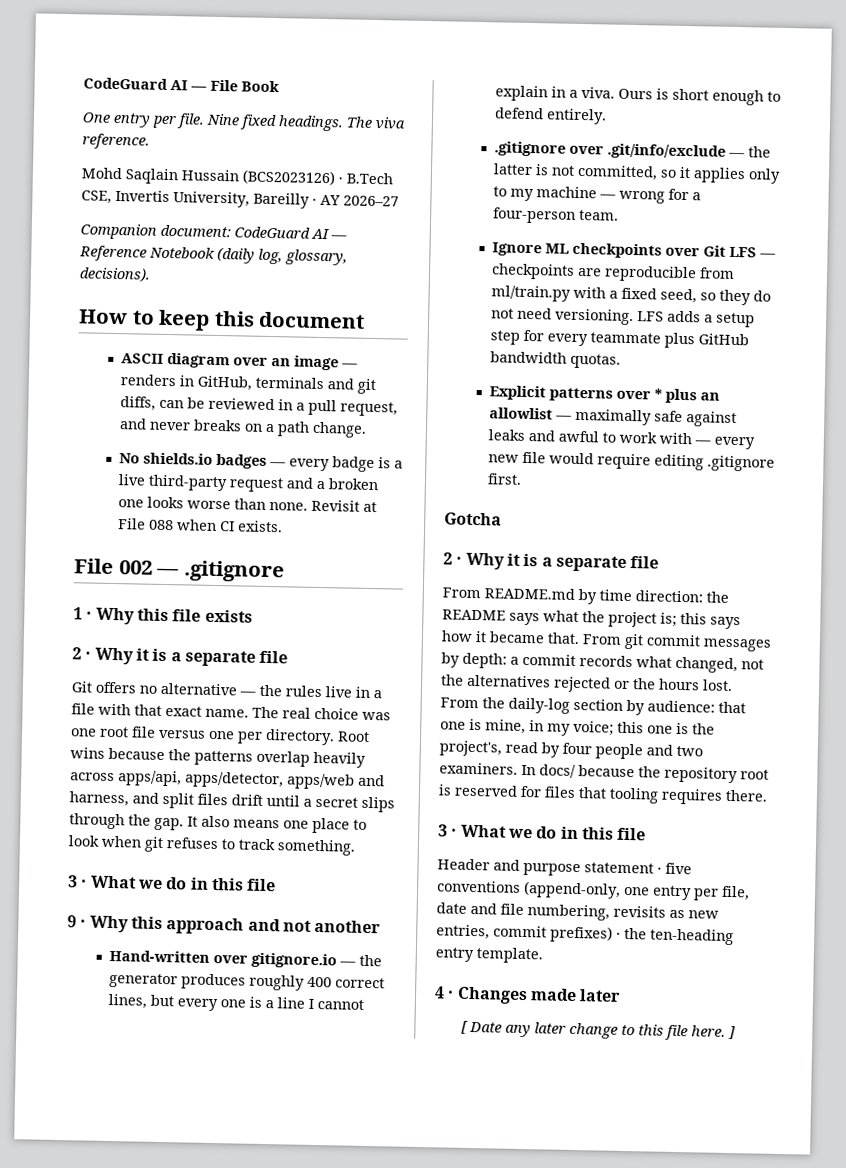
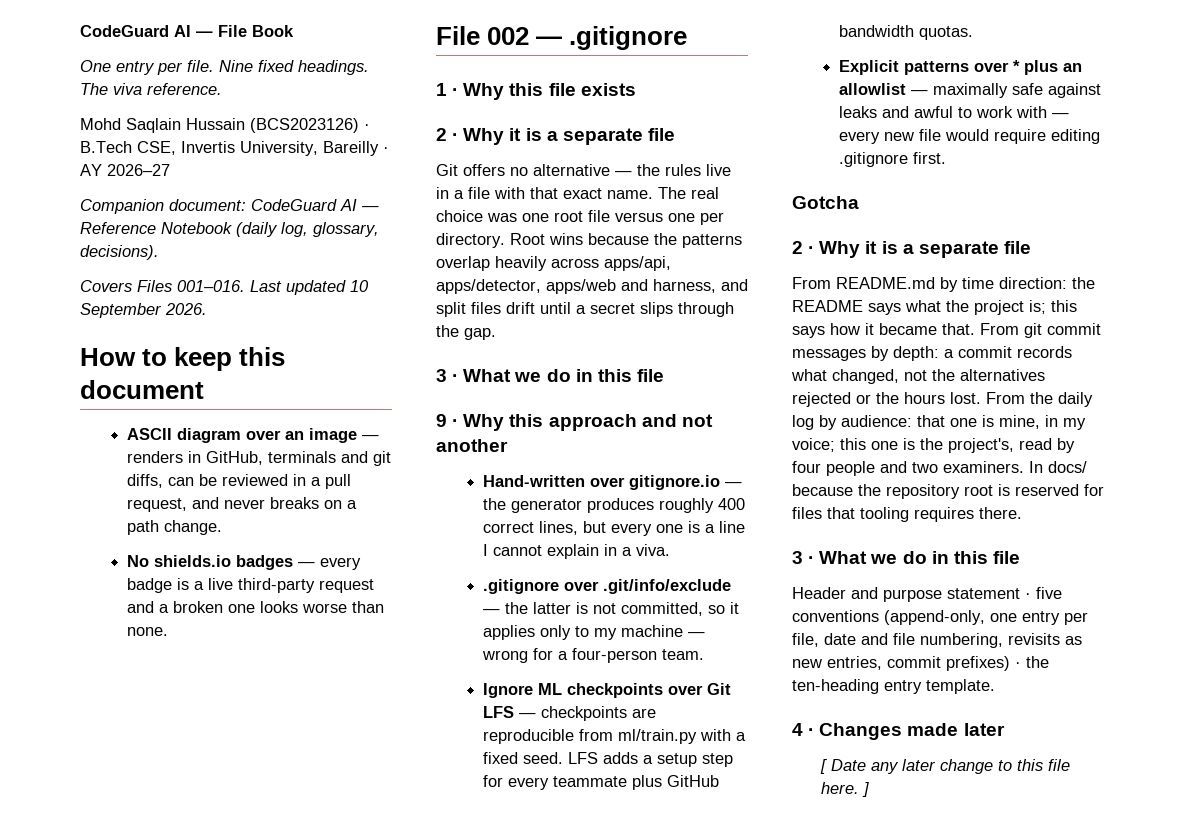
(151, 274) none -> [80,280,369,295] [80,303,207,318] // Covers Files 001–016. Last updated 10 September 2026.
[310,499,377,513] [117,518,283,533] Revisit at File 088 when CI exists. -> (169, 631) none
[187,815,367,834] [68,835,356,856] It also means one place to look when git refuses to track something. -> (496, 334) none
[617,88,781,106] [494,107,607,125] Ours is short enough to defend entirely. -> (671, 550) none
[659,288,771,306] [490,307,634,326] seed, so they do not need versioning. -> [523,752,564,764] seed.
[508,697,623,714] daily-log section -> [1058,392,1093,407] [792,415,814,430] daily log

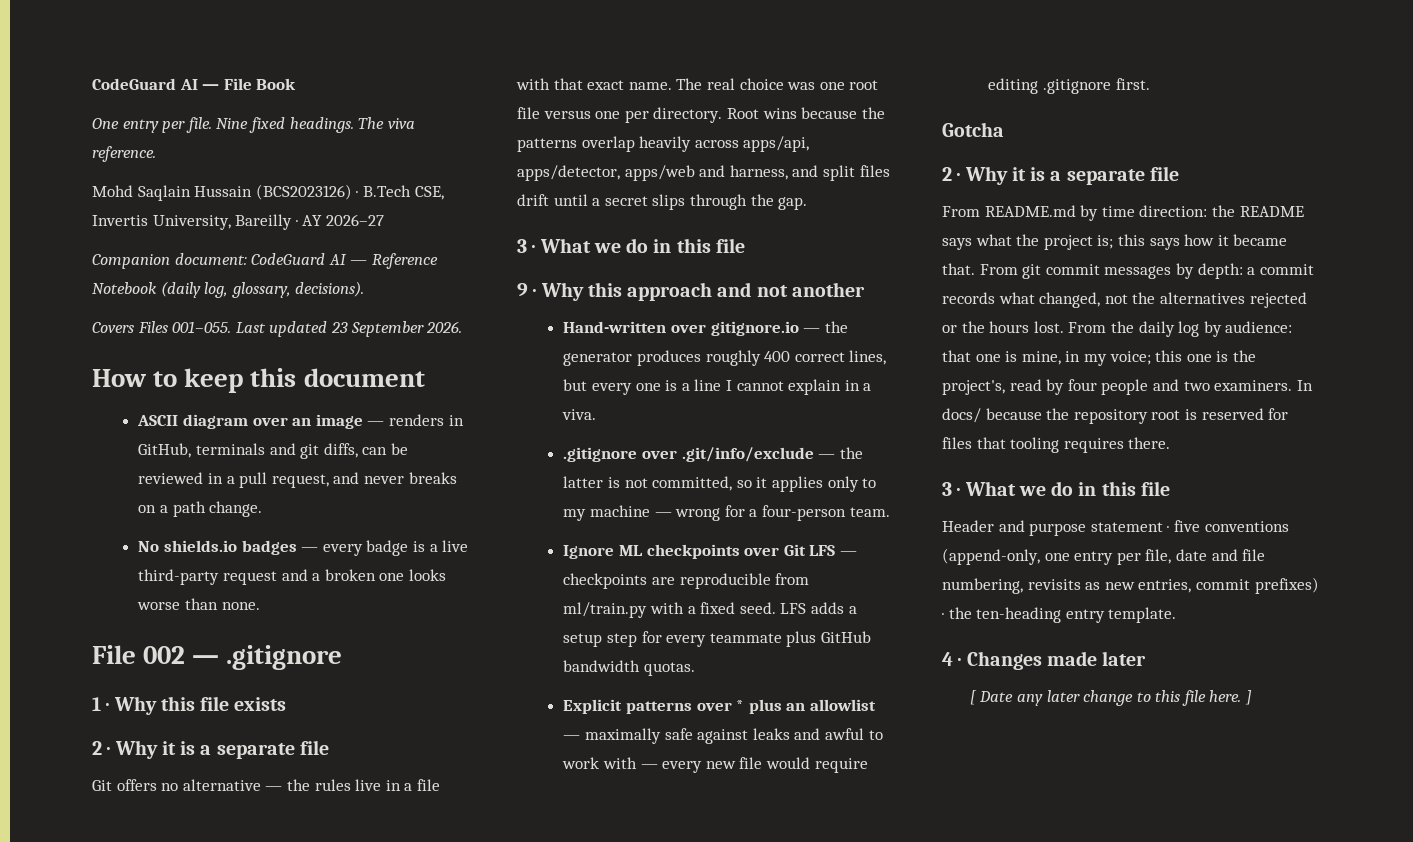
[177,280,245,292] 001–016. -> [172,321,232,333] 001–055.
[350,280,369,292] 10 -> [330,322,348,333] 23

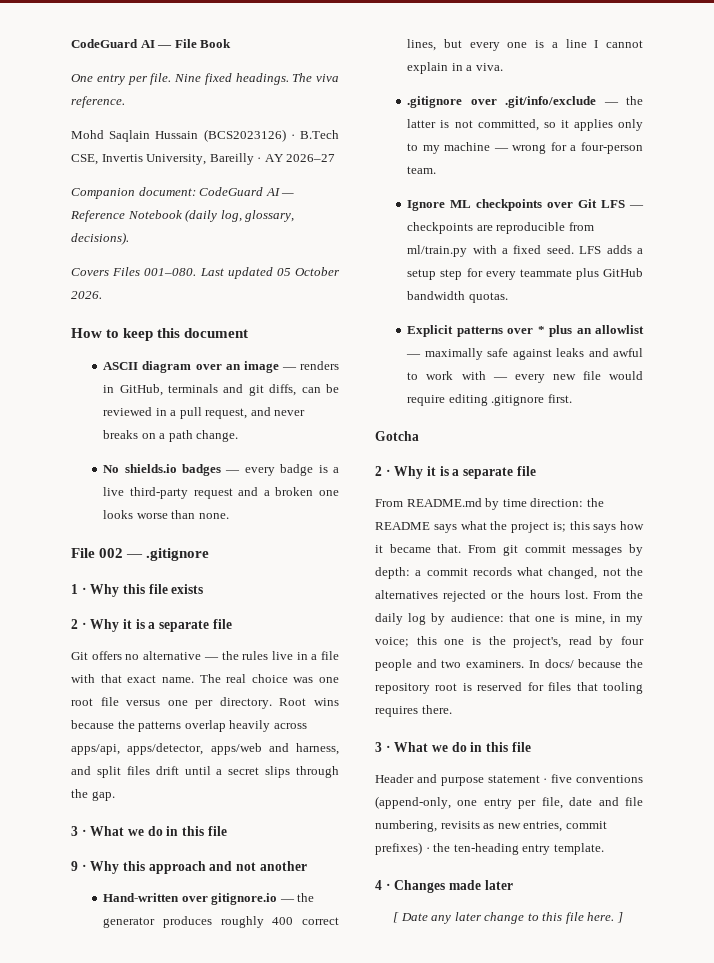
[172,321,232,333] 001–055. -> [144,268,197,276] 001–080.
[330,321,424,337] 23 September -> [276,267,340,276] 05 October

